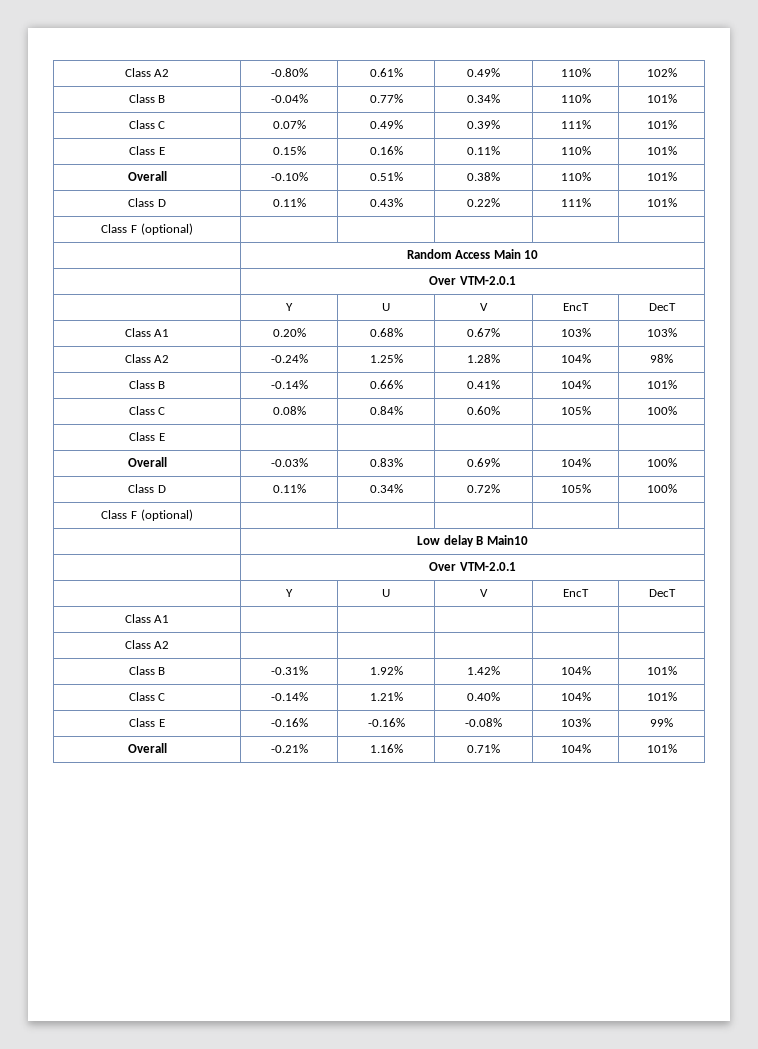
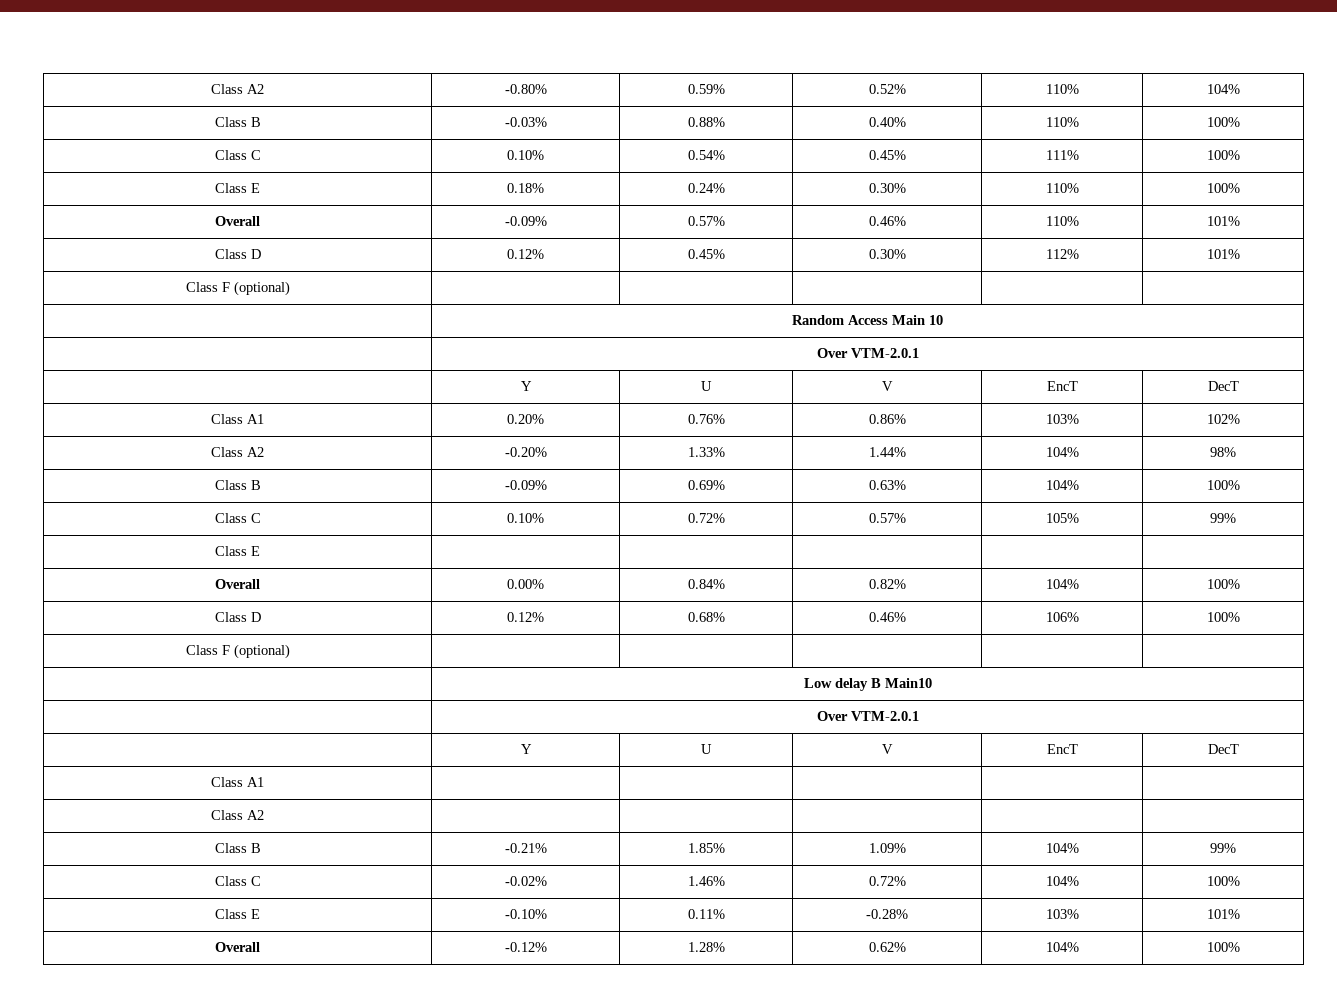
[369,68,403,77] [467,68,500,77] [560,68,591,77] [646,68,677,77] [128,94,166,103] [270,94,308,103] [369,94,403,103] [467,94,500,103] [560,94,591,103] [646,94,677,103] [128,120,166,129] [272,120,306,129] [369,120,403,129] [467,120,500,129] [560,120,591,129] [646,120,677,129] [129,146,165,155] [272,146,306,155] [369,146,403,155] [467,146,500,155] [560,146,591,155] [646,146,677,155] [127,171,167,181] [270,172,308,181] [369,172,403,181] [467,172,500,181] 0.61% | 0.49% | 110% | 102% // Class B | -0.04% | 0.77% | 0.34% | 110% | 101% // Class C | 0.07% | 0.49% | 0.39% | 111% | 101% // Class E | 0.15% | 0.16% | 0.11% | 110% | 101% // Overall | -0.10% | 0.51% | 0.38% -> [687,84,725,94] [868,84,906,94] [1045,84,1079,94] [1206,84,1240,94] [214,117,261,127] [504,117,547,127] [687,117,725,127] [868,117,906,127] [1045,117,1079,127] [1206,117,1240,127] [214,150,261,160] [507,150,544,160] [687,150,725,160] [868,150,906,160] [1045,150,1079,160] [1206,150,1240,160] [215,183,260,193] [507,183,544,193] [687,183,725,193] [868,183,906,193] [1045,183,1079,193] [1206,183,1240,193] [215,216,260,226] [504,216,547,226] [687,216,725,226] [868,216,906,226] 0.59% | 0.52% | 110% | 104% // Class B | -0.03% | 0.88% | 0.40% | 110% | 100% // Class C | 0.10% | 0.54% | 0.45% | 111% | 100% // Class E | 0.18% | 0.24% | 0.30% | 110% | 100% // Overall | -0.09% | 0.57% | 0.46%
[272,198,306,207] [369,198,403,207] [467,198,500,207] [560,198,591,207] 0.11% | 0.43% | 0.22% | 111% -> [507,249,544,259] [687,249,725,259] [868,249,906,259] [1045,249,1079,259] 0.12% | 0.45% | 0.30% | 112%
[369,328,403,337] [467,328,500,337] [560,328,591,337] [646,328,677,337] [124,354,170,363] [270,354,308,363] [369,354,403,363] [467,354,500,363] 0.68% | 0.67% | 103% | 103% // Class A2 | -0.24% | 1.25% | 1.28% -> [687,414,725,424] [868,414,906,424] [1045,414,1079,424] [1206,414,1240,424] [211,447,264,457] [504,447,547,457] [687,447,725,457] [868,447,906,457] 0.76% | 0.86% | 103% | 102% // Class A2 | -0.20% | 1.33% | 1.44%
[270,380,308,389] [369,380,403,389] [467,380,500,389] [560,380,591,389] [646,380,677,389] [128,406,166,415] [272,406,306,415] [369,406,403,415] [467,406,500,415] [560,406,591,415] [646,406,677,415] -0.14% | 0.66% | 0.41% | 104% | 101% // Class C | 0.08% | 0.84% | 0.60% | 105% | 100% -> [504,480,547,490] [687,480,725,490] [868,480,906,490] [1045,480,1079,490] [1206,480,1240,490] [214,513,261,523] [507,513,544,523] [687,513,725,523] [868,513,906,523] [1045,513,1079,523] [1210,513,1236,523] -0.09% | 0.69% | 0.63% | 104% | 100% // Class C | 0.10% | 0.72% | 0.57% | 105% | 99%
[270,458,308,467] [369,458,403,467] [467,458,500,467] -0.03% | 0.83% | 0.69% -> [507,579,544,589] [687,579,725,589] [868,579,906,589] 0.00% | 0.84% | 0.82%
[272,484,306,493] [369,484,403,493] [467,484,500,493] [560,484,591,493] 0.11% | 0.34% | 0.72% | 105% -> [507,612,544,622] [687,612,725,622] [868,612,906,622] [1045,612,1079,622] 0.12% | 0.68% | 0.46% | 106%
[270,666,308,675] [369,666,403,675] [467,666,500,675] [560,666,591,675] [646,666,677,675] [128,692,166,701] [270,692,308,701] [369,692,403,701] [467,692,500,701] [560,692,591,701] [646,692,677,701] [129,718,165,727] [270,718,308,727] [367,718,405,727] [465,718,502,727] [560,718,591,727] [650,718,673,727] [127,743,167,753] [270,744,308,753] [369,744,403,753] [467,744,500,753] [560,744,591,753] [646,744,677,753] -0.31% | 1.92% | 1.42% | 104% | 101% // Class C | -0.14% | 1.21% | 0.40% | 104% | 101% // Class E | -0.16% | -0.16% | -0.08% | 103% | 99% // Overall | -0.21% | 1.16% | 0.71% | 104% | 101% -> [504,843,547,853] [687,843,725,853] [868,843,906,853] [1045,843,1079,853] [1210,843,1236,853] [214,876,261,886] [504,876,547,886] [687,876,725,886] [868,876,906,886] [1045,876,1079,886] [1206,876,1240,886] [215,909,260,919] [504,909,547,919] [687,909,725,919] [866,909,908,919] [1045,909,1079,919] [1206,909,1240,919] [215,942,260,952] [504,942,547,952] [687,942,725,952] [868,942,906,952] [1045,942,1079,952] [1206,942,1240,952] -0.21% | 1.85% | 1.09% | 104% | 99% // Class C | -0.02% | 1.46% | 0.72% | 104% | 100% // Class E | -0.10% | 0.11% | -0.28% | 103% | 101% // Overall | -0.12% | 1.28% | 0.62% | 104% | 100%

